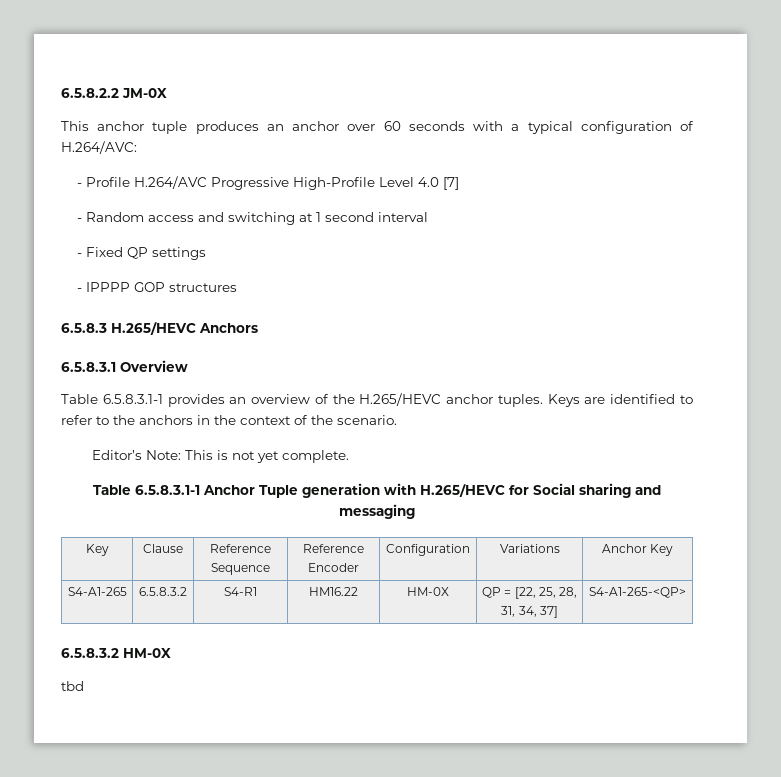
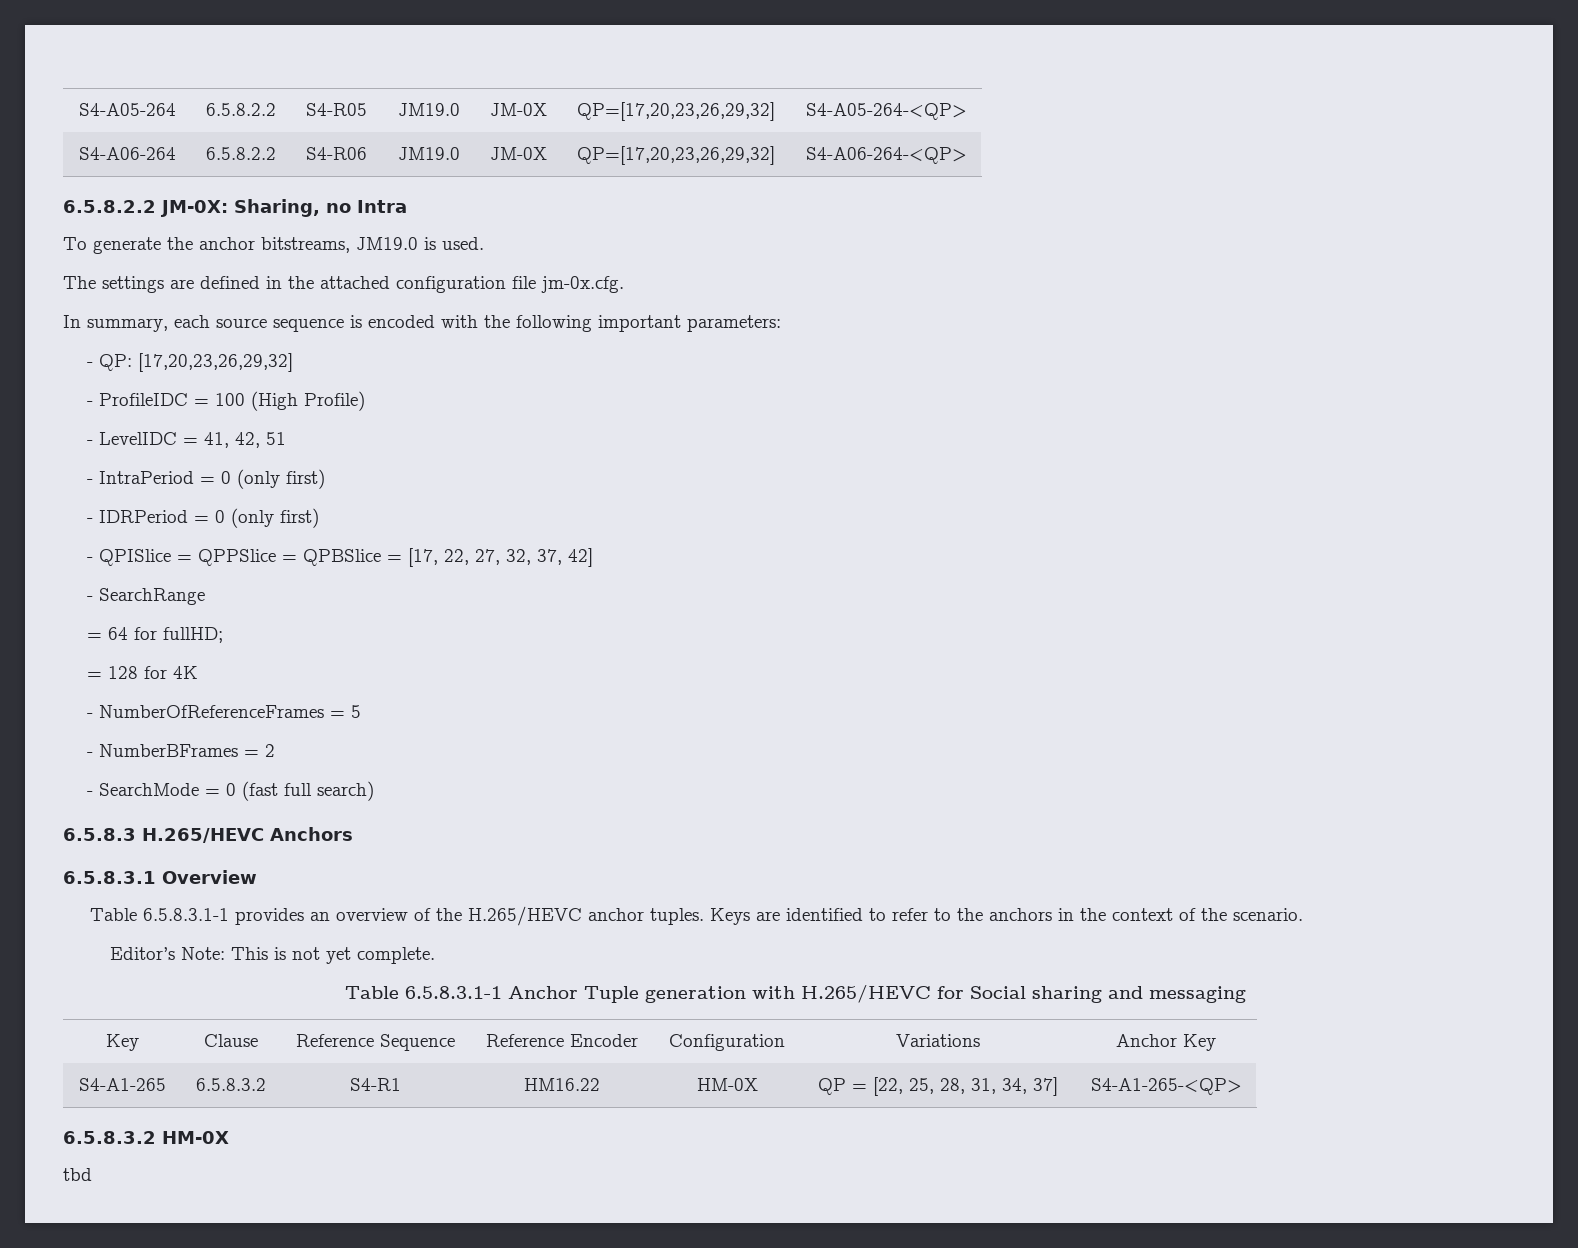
[61,88,167,98] [61,121,694,134] [61,141,137,154] [76,176,459,190] [76,212,428,225] [76,247,206,260] [76,282,237,292] 6.5.8.2.2 JM-0X // This anchor tuple produces an anchor over 60 seconds with a typical configuration of H.264/AVC: // - Profile H.264/AVC Progressive High-Profile Level 4.0 [7] // - Random access and switching at 1 second interval // - Fixed QP settings // - IPPPP GOP structures -> [78,103,176,116] [205,103,276,116] [306,103,367,116] [397,103,460,116] [489,103,547,116] [577,102,775,121] [805,103,967,120] [78,147,176,160] [205,147,276,160] [306,147,367,160] [397,147,460,160] [489,147,547,160] [577,146,775,165] [805,147,967,164] [63,199,407,217] [63,237,484,254] [63,276,624,293] [63,315,781,332] [86,353,293,372] [86,391,365,411] [86,432,286,448] [86,469,325,489] [86,508,319,528] [86,548,593,567] [86,588,205,605] [86,627,223,643] [86,666,198,679] [86,705,361,718] [86,744,275,757] [86,781,374,801] S4-A05-264 | 6.5.8.2.2 | S4-R05 | JM19.0 | JM-0X | QP=[17,20,23,26,29,32] | S4-A05-264-<QP> // S4-A06-264 | 6.5.8.2.2 | S4-R06 | JM19.0 | JM-0X | QP=[17,20,23,26,29,32] | S4-A06-264-<QP> // 6.5.8.2.2 JM-0X: Sharing, no Intra // To generate the anchor bitstreams, JM19.0 is used. // The settings are defined in the attached configuration file jm-0x.cfg. // In summary, each source sequence is encoded with the following important parameters: // - QP: [17,20,23,26,29,32] // - ProfileIDC = 100 (High Profile) // - LevelIDC = 41, 42, 51 // - IntraPeriod = 0 (only first) // - IDRPeriod = 0 (only first) // - QPISlice = QPPSlice = QPBSlice = [17, 22, 27, 32, 37, 42] // - SearchRange // = 64 for fullHD; // = 128 for 4K // - NumberOfReferenceFrames = 5 // - NumberBFrames = 2 // - SearchMode = 0 (fast full search)

